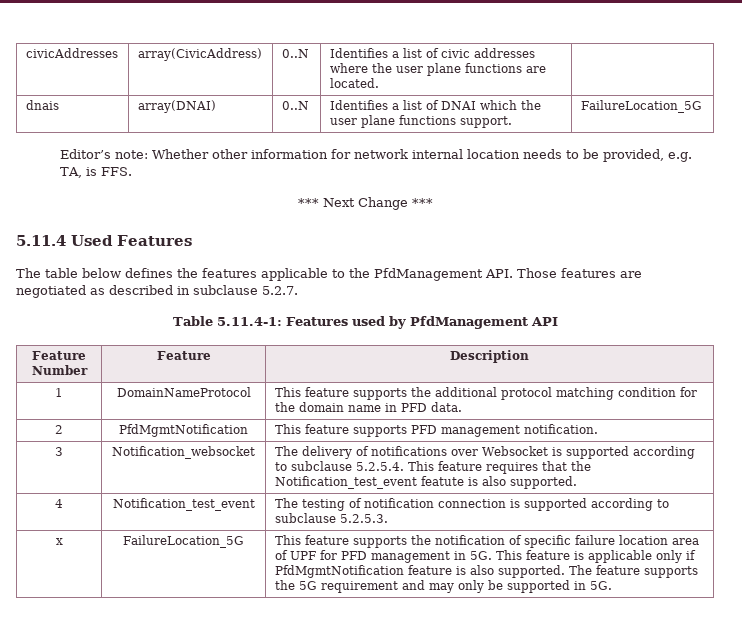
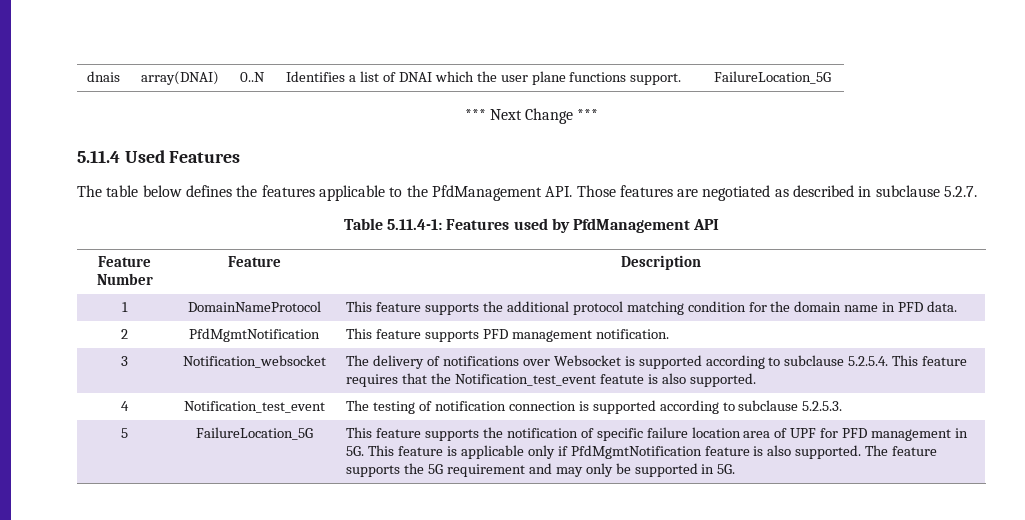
[25,48,118,58] [137,48,262,61] [281,49,309,58] [329,48,535,58] [329,63,546,76] [329,78,379,88] civicAddresses | array(CivicAddress) | 0..N | Identifies a list of civic addresses where the user plane functions are located. | // -> (87, 76) none
[59,149,692,162] [59,167,132,178] // Editor’s note: Whether other information for network internal location needs to be provided, e.g. TA, is FFS. -> (832, 77) none
[55,538,63,545] x -> [121,428,128,438] 5

